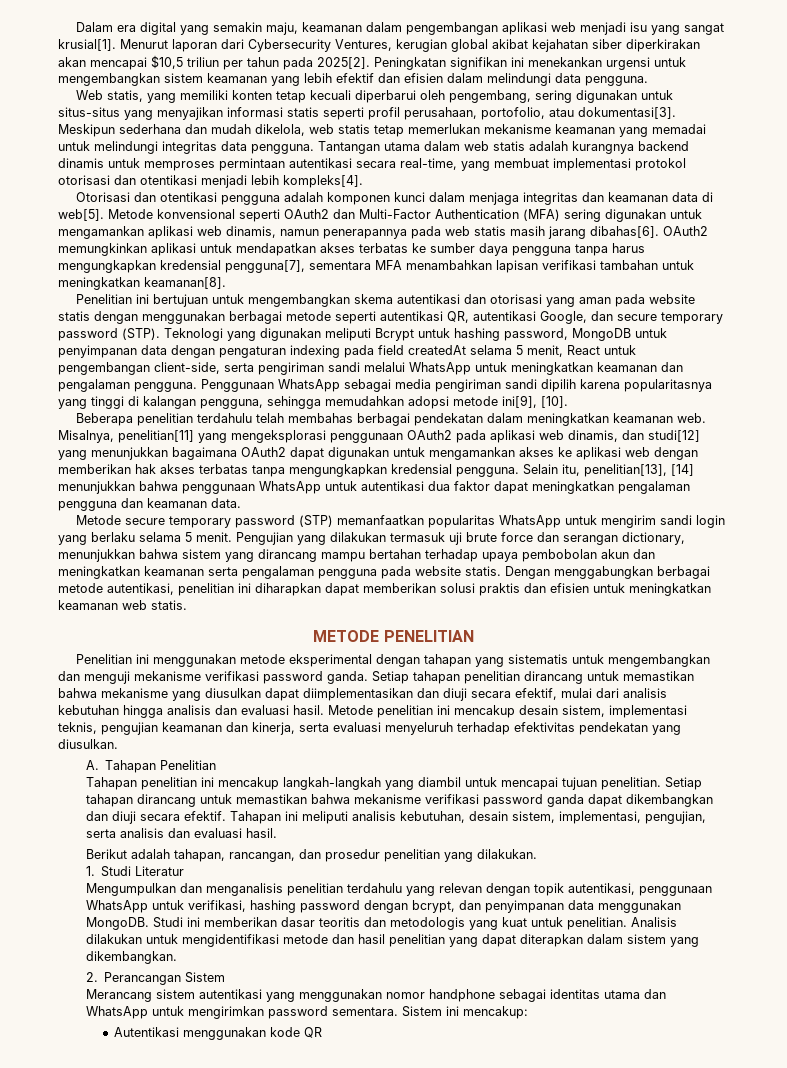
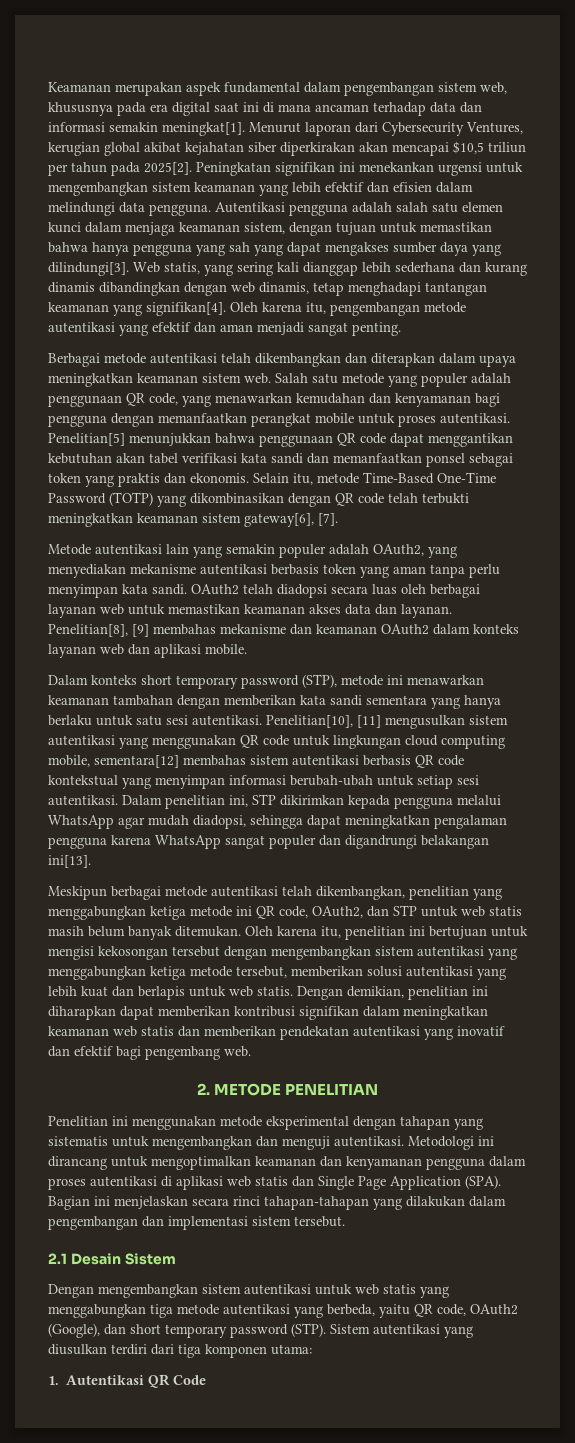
[76,22,725,35] [58,39,116,51] Dalam era digital yang semakin maju, keamanan dalam pengembangan aplikasi web menjadi isu yang sangat krusial[1]. -> [48,82,507,96] [48,102,482,116] [48,122,245,136] Keamanan merupakan aspek fundamental dalam pengembangan sistem web, khususnya pada era digital saat ini di mana ancaman terhadap data dan informasi semakin meningkat[1].
[76,90,674,103] [58,107,676,120] [58,124,706,137] [58,141,689,154] [58,158,686,171] [58,175,363,188] [76,192,714,205] [58,209,702,222] [58,226,708,239] [58,243,645,256] [58,260,694,273] [58,277,226,290] [76,294,696,307] [58,311,723,324] [58,328,667,341] [58,345,636,358] [58,362,683,375] [58,379,712,392] [58,395,568,409] [76,413,707,426] [58,430,700,443] [58,447,698,460] [58,464,694,477] [58,481,690,494] [58,498,241,511] [76,515,726,528] [58,532,685,545] [58,549,655,562] [58,566,710,579] [58,583,174,595] // Web statis, yang memiliki konten tetap kecuali diperbarui oleh pengembang, sering digunakan untuk situs-situs yang menyajikan informasi statis seperti profil perusahaan, portofolio, atau dokumentasi[3]. Meskipun sederhana dan mudah dikelola, web statis tetap memerlukan mekanisme keamanan yang memadai untuk melindungi integritas data pengguna. Tantangan utama dalam web statis adalah kurangnya backend dinamis untuk memproses permintaan autentikasi secara real-time, yang membuat implementasi protokol otorisasi dan otentikasi menjadi lebih kompleks[4]. // Otorisasi dan otentikasi pengguna adalah komponen kunci dalam menjaga integritas dan keamanan data di web[5]. Metode konvensional seperti OAuth2 dan Multi-Factor Authentication (MFA) sering digunakan untuk mengamankan aplikasi web dinamis, namun penerapannya pada web statis masih jarang dibahas[6]. OAuth2 memungkinkan aplikasi untuk mendapatkan akses terbatas ke sumber daya pengguna tanpa harus mengungkapkan kredensial pengguna[7], sementara MFA menambahkan lapisan verifikasi tambahan untuk meningkatkan keamanan[8]. // Penelitian ini bertujuan untuk mengembangkan skema autentikasi dan otorisasi yang aman pada website statis dengan menggunakan berbagai metode seperti autentikasi QR, autentikasi Google, dan secure temporary password (STP). Teknologi yang digunakan meliputi Bcrypt untuk hashing password, MongoDB untuk penyimpanan data dengan pengaturan indexing pada field createdAt selama 5 menit, React untuk pengembangan client-side, serta pengiriman sandi melalui WhatsApp untuk meningkatkan keamanan dan pengalaman pengguna. Penggunaan WhatsApp sebagai media pengiriman sandi dipilih karena popularitasnya yang tinggi di kalangan pengguna, sehingga memudahkan adopsi metode ini[9], [10]. // Beberapa penelitian terdahulu telah membahas berbagai pendekatan dalam meningkatkan keamanan web. Misalnya, penelitian[11] yang mengeksplorasi penggunaan OAuth2 pada aplikasi web dinamis, dan studi[12] yang menunjukkan bagaimana OAuth2 dapat digunakan untuk mengamankan akses ke aplikasi web dengan memberikan hak akses terbatas tanpa mengungkapkan kredensial pengguna. Selain itu, penelitian[13], [14] menunjukkan bahwa penggunaan WhatsApp untuk autentikasi dua faktor dapat meningkatkan pengalaman pengguna dan keamanan data. // Metode secure temporary password (STP) memanfaatkan popularitas WhatsApp untuk mengirim sandi login yang berlaku selama 5 menit. Pengujian yang dilakukan termasuk uji brute force dan serangan dictionary, menunjukkan bahwa sistem yang dirancang mampu bertahan terhadap upaya pembobolan akun dan meningkatkan keamanan serta pengalaman pengguna pada website statis. Dengan menggabungkan berbagai metode autentikasi, -> [215,202,503,216] [48,222,492,236] [48,242,501,256] [48,262,527,276] [48,282,487,296] [48,302,466,316] [48,322,401,336] [48,353,516,367] [48,373,511,387] [48,393,500,407] [48,413,510,427] [48,433,513,447] [48,453,513,467] [48,472,496,487] [48,492,469,507] [48,513,338,527] [48,544,457,558] [48,564,500,578] [48,584,480,598] [48,604,452,618] [48,624,519,637] [48,644,247,658] [48,674,484,689] [48,695,501,709] [48,715,508,729] [48,735,505,749] [48,755,464,768] [48,775,479,789] [48,794,501,809] [48,815,507,829] [48,835,489,849] [48,855,91,868] [48,886,502,900] [48,905,522,920] [48,926,528,940] [48,946,517,960] [48,966,506,980] [48,986,404,1000] Autentikasi pengguna adalah salah satu elemen kunci dalam menjaga keamanan sistem, dengan tujuan untuk memastikan bahwa hanya pengguna yang sah yang dapat mengakses sumber daya yang dilindungi[3]. Web statis, yang sering kali dianggap lebih sederhana dan kurang dinamis dibandingkan dengan web dinamis, tetap menghadapi tantangan keamanan yang signifikan[4]. Oleh karena itu, pengembangan metode autentikasi yang efektif dan aman menjadi sangat penting. // Berbagai metode autentikasi telah dikembangkan dan diterapkan dalam upaya meningkatkan keamanan sistem web. Salah satu metode yang populer adalah penggunaan QR code, yang menawarkan kemudahan dan kenyamanan bagi pengguna dengan memanfaatkan perangkat mobile untuk proses autentikasi. Penelitian[5] menunjukkan bahwa penggunaan QR code dapat menggantikan kebutuhan akan tabel verifikasi kata sandi dan memanfaatkan ponsel sebagai token yang praktis dan ekonomis. Selain itu, metode Time-Based One-Time Password (TOTP) yang dikombinasikan dengan QR code telah terbukti meningkatkan keamanan sistem gateway[6], [7]. // Metode autentikasi lain yang semakin populer adalah OAuth2, yang menyediakan mekanisme autentikasi berbasis token yang aman tanpa perlu menyimpan kata sandi. OAuth2 telah diadopsi secara luas oleh berbagai layanan web untuk memastikan keamanan akses data dan layanan. Penelitian[8], [9] membahas mekanisme dan keamanan OAuth2 dalam konteks layanan web dan aplikasi mobile. // Dalam konteks short temporary password (STP), metode ini menawarkan keamanan tambahan dengan memberikan kata sandi sementara yang hanya berlaku untuk satu sesi autentikasi. Penelitian[10], [11] mengusulkan sistem autentikasi yang menggunakan QR code untuk lingkungan cloud computing mobile, sementara[12] membahas sistem autentikasi berbasis QR code kontekstual yang menyimpan informasi berubah-ubah untuk setiap sesi autentikasi. Dalam penelitian ini, STP dikirimkan kepada pengguna melalui WhatsApp agar mudah diadopsi, sehingga dapat meningkatkan pengalaman pengguna karena WhatsApp sangat populer dan digandrungi belakangan ini[13]. // Meskipun berbagai metode autentikasi telah dikembangkan, penelitian yang menggabungkan ketiga metode ini QR code, OAuth2, dan STP untuk web statis masih belum banyak ditemukan. Oleh karena itu, penelitian ini bertujuan untuk mengisi kekosongan tersebut dengan mengembangkan sistem autentikasi yang menggabungkan ketiga metode tersebut, memberikan solusi autentikasi yang lebih kuat dan berlapis untuk web statis. Dengan demikian,
[440,583,711,596] [58,600,187,610] solusi praktis dan efisien untuk meningkatkan keamanan web statis. // -> [234,1006,488,1020] [48,1026,505,1040] [48,1046,251,1060] [196,1083,210,1095] kontribusi signifikan dalam meningkatkan keamanan web statis dan memberikan pendekatan autentikasi yang inovatif dan efektif bagi pengembang web. // 2.
[134,671,694,684] [58,688,667,701] [58,705,687,718] [58,722,681,735] [58,739,118,749] [86,760,217,773] [86,777,703,790] [86,794,714,807] [86,811,707,824] [86,828,278,838] [86,849,538,862] [86,866,185,877] [86,883,713,896] [86,900,682,913] [86,917,678,930] [86,934,700,947] [86,951,178,964] [86,972,226,985] [86,989,667,1002] [86,1006,529,1019] [114,1027,323,1040] mekanisme verifikasi password ganda. Setiap tahapan penelitian dirancang untuk memastikan bahwa mekanisme yang diusulkan dapat diimplementasikan dan diuji secara efektif, mulai dari analisis kebutuhan hingga analisis dan evaluasi hasil. Metode penelitian ini mencakup desain sistem, implementasi teknis, pengujian keamanan dan kinerja, serta evaluasi menyeluruh terhadap efektivitas pendekatan yang diusulkan. // A. Tahapan Penelitian // Tahapan penelitian ini mencakup langkah-langkah yang diambil untuk mencapai tujuan penelitian. Setiap tahapan dirancang untuk memastikan bahwa mekanisme verifikasi password ganda dapat dikembangkan dan diuji secara efektif. Tahapan ini meliputi analisis kebutuhan, desain sistem, implementasi, pengujian, serta analisis dan evaluasi hasil. // Berikut adalah tahapan, rancangan, dan prosedur penelitian yang dilakukan. // 1. Studi Literatur // Mengumpulkan dan menganalisis penelitian terdahulu yang relevan dengan topik autentikasi, penggunaan WhatsApp untuk verifikasi, hashing password dengan bcrypt, dan penyimpanan data menggunakan MongoDB. Studi ini memberikan dasar teoritis dan metodologis yang kuat untuk penelitian. Analisis dilakukan untuk mengidentifikasi metode dan hasil penelitian yang dapat diterapkan dalam sistem yang dikembangkan. // 2. Perancangan Sistem // Merancang sistem autentikasi yang menggunakan nomor handphone sebagai identitas utama dan WhatsApp untuk mengirimkan password sementara. Sistem ini mencakup: // Autentikasi menggunakan kode QR -> [334,1136,494,1150] [48,1156,526,1170] [48,1175,501,1190] [48,1196,506,1210] [48,1216,345,1230] [48,1253,176,1265] [48,1284,449,1298] [48,1304,518,1318] [48,1323,473,1338] [48,1344,312,1358] [48,1374,207,1388] autentikasi. Metodologi ini dirancang untuk mengoptimalkan keamanan dan kenyamanan pengguna dalam proses autentikasi di aplikasi web statis dan Single Page Application (SPA). Bagian ini menjelaskan secara rinci tahapan-tahapan yang dilakukan dalam pengembangan dan implementasi sistem tersebut. // 2.1 Desain Sistem // Dengan mengembangkan sistem autentikasi untuk web statis yang menggabungkan tiga metode autentikasi yang berbeda, yaitu QR code, OAuth2 (Google), dan short temporary password (STP). Sistem autentikasi yang diusulkan terdiri dari tiga komponen utama: // 1. Autentikasi QR Code

